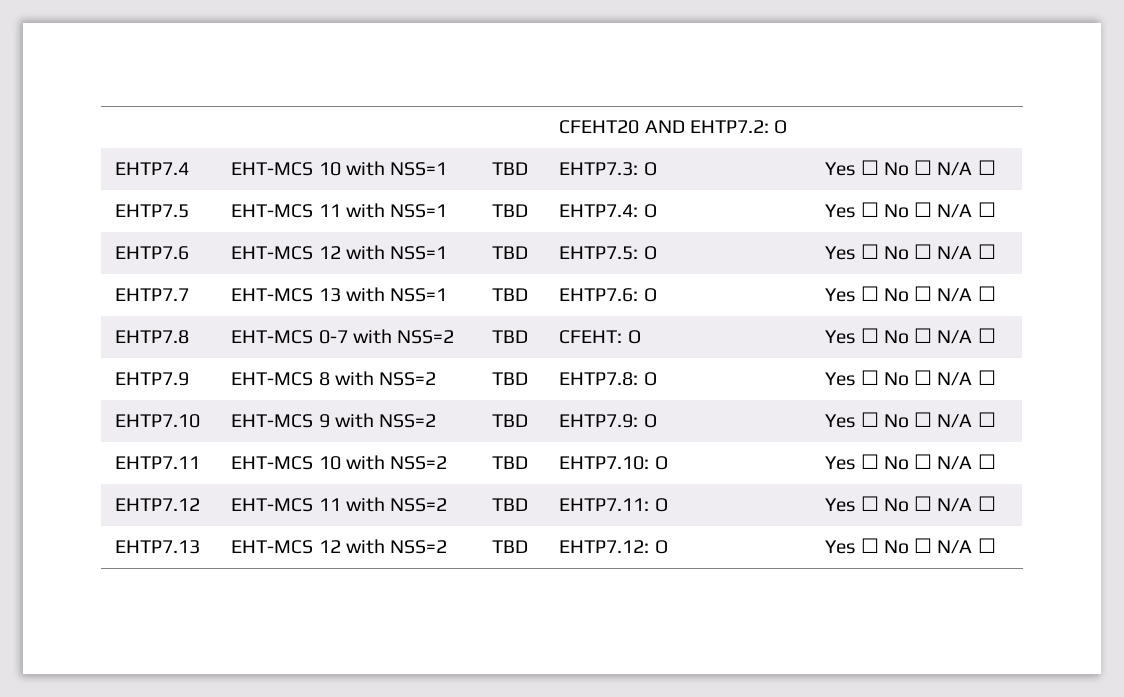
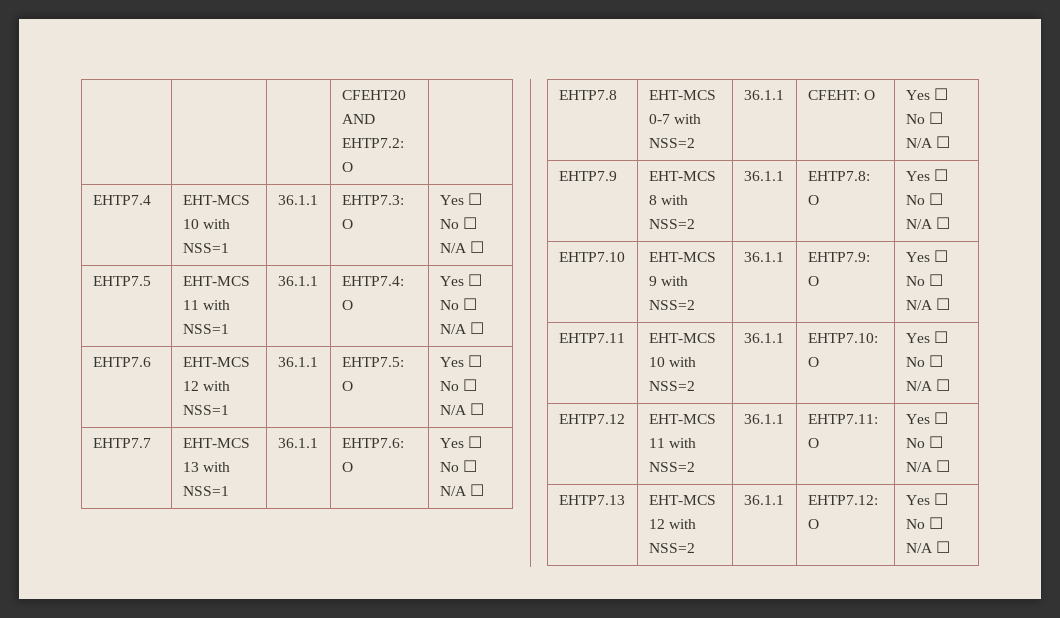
[492,162,529,175] TBD -> [277,195,318,205] 36.1.1
[492,204,529,217] TBD -> [277,276,318,286] 36.1.1
[492,246,529,259] TBD -> [277,357,318,367] 36.1.1
[492,288,529,301] TBD -> [277,438,318,448] 36.1.1
[492,330,529,343] TBD -> [743,90,784,100] 36.1.1
[492,372,529,385] TBD -> [743,171,784,181] 36.1.1
[492,414,529,427] TBD -> [743,252,784,262] 36.1.1
[492,456,529,469] TBD -> [743,333,784,343] 36.1.1
[492,498,529,511] TBD -> [743,414,784,424] 36.1.1
[492,540,529,553] TBD -> [743,495,784,505] 36.1.1

